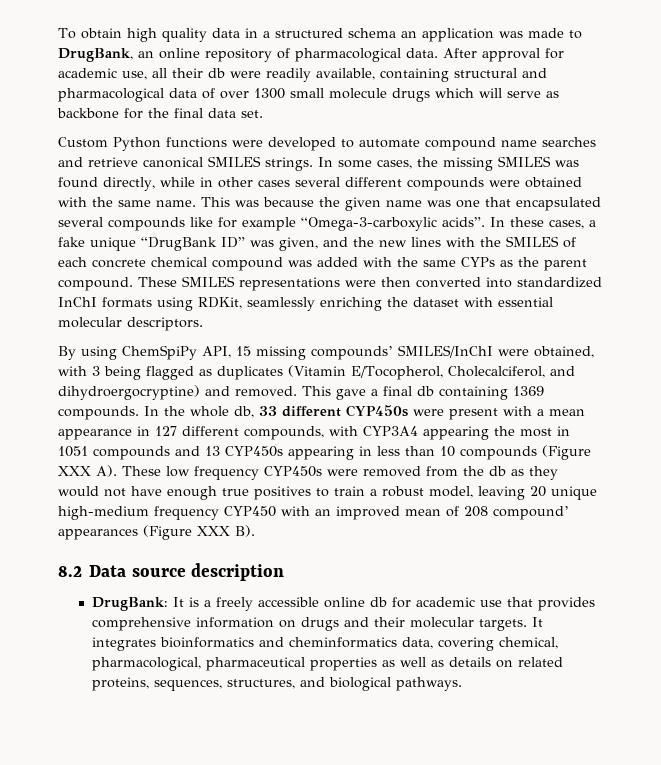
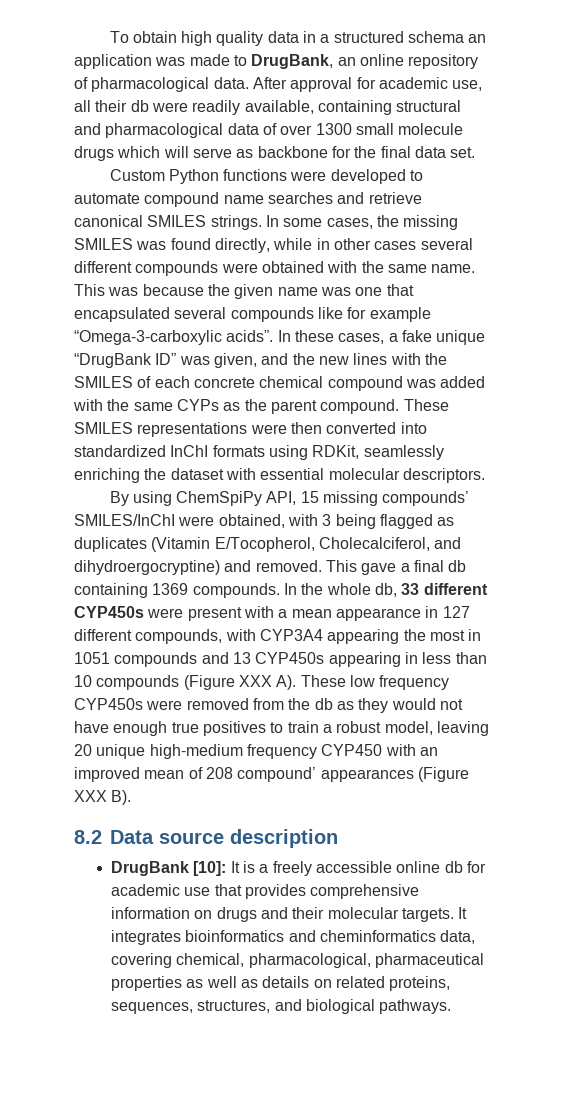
[92,597,169,611] DrugBank: -> [111,861,227,876] DrugBank [10]:

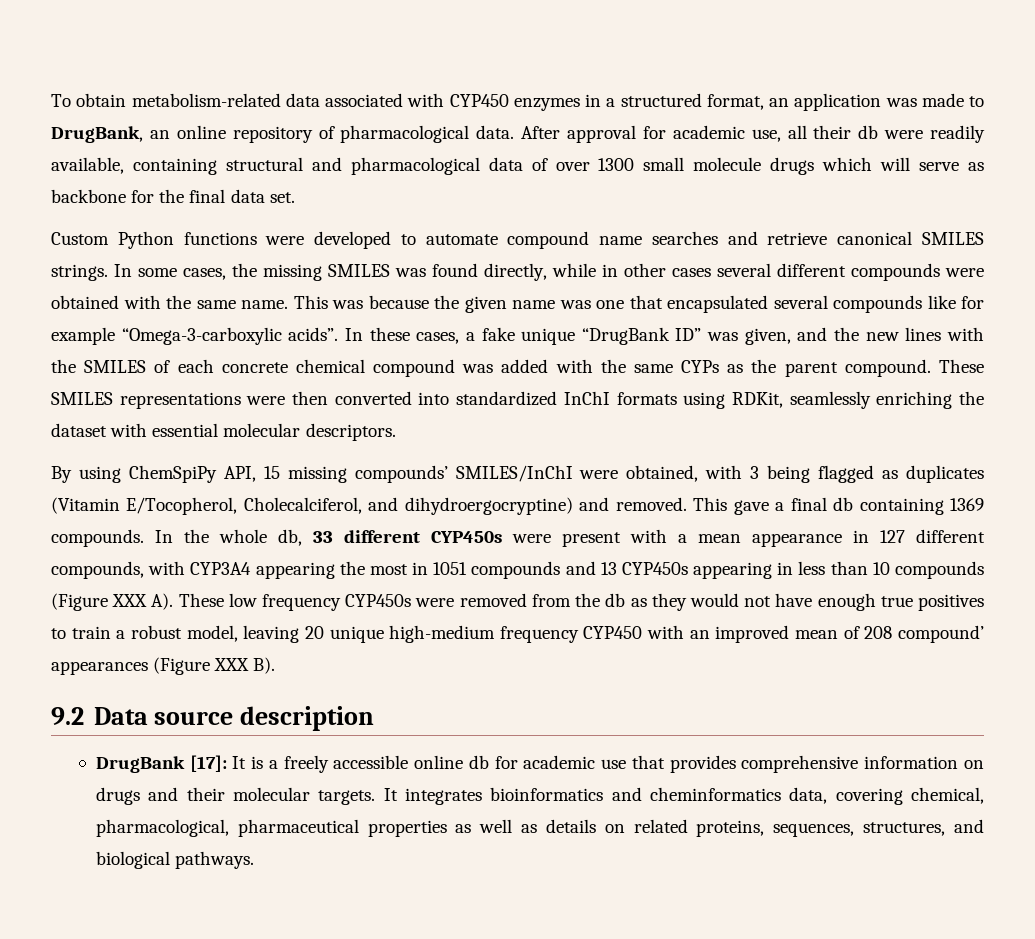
[181,31,299,46] high quality data -> [131,93,580,111] metabolism-related data associated with CYP450 enzymes
[408,31,465,43] schema -> [706,94,764,110] format,
[74,830,102,844] 8.2 -> [51,707,84,725] 9.2
[193,861,227,876] [10]: -> [189,755,227,772] [17]:

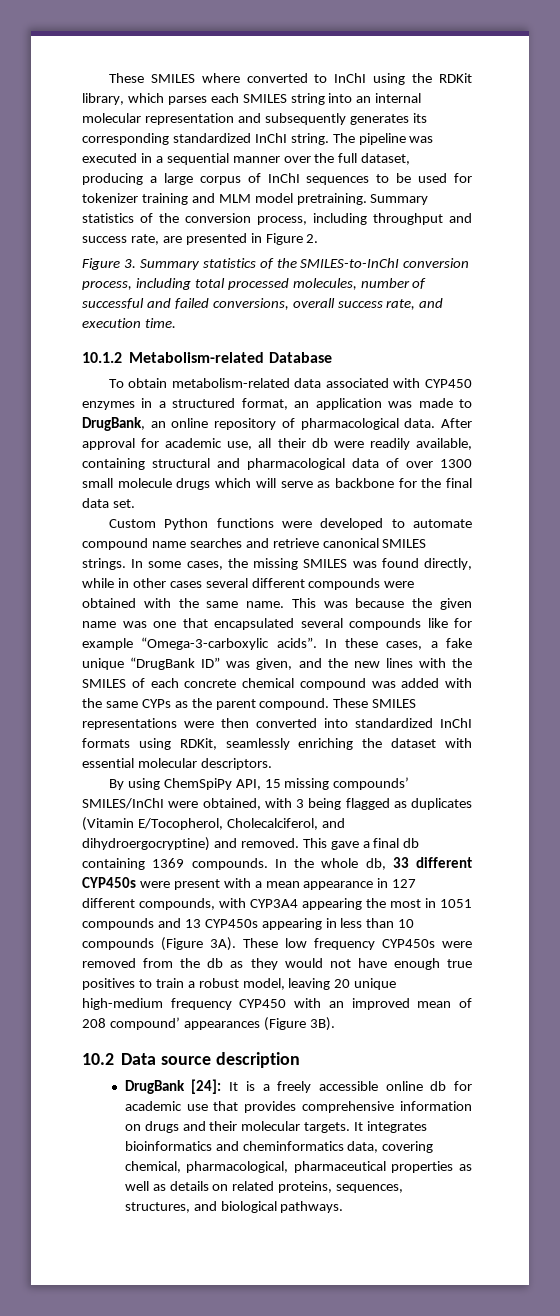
(51, 100) none -> [108,73,472,85] [82,93,422,105] [82,113,427,125] [82,133,434,145] [82,153,411,165] [82,173,472,185] [82,193,429,205] [82,213,472,225] [82,233,319,245] [82,258,470,270] [82,278,427,290] [82,298,444,310] [82,318,176,328] [82,352,332,363] These SMILES where converted to InChI using the RDKit library, which parses each SMILES string into an internal molecular representation and subsequently generates its corresponding standardized InChI string. The pipeline was executed in a sequential manner over the full dataset, producing a large corpus of InChI sequences to be used for tokenizer training and MLM model pretraining. Summary statistics of the conversion process, including throughput and success rate, are presented in Figure 2. // Figure 3. Summary statistics of the SMILES-to-InChI conversion process, including total processed molecules, number of successful and failed conversions, overall success rate, and execution time. // 10.1.2 Metabolism-related Database //
[112,593,174,610] XXX A). -> [210,937,236,951] 3A).
[214,657,276,674] [51,707,84,725] XXX B). // 9.2 -> [309,1017,335,1031] [82,1053,114,1065] 3B). // 10.2
[189,755,227,772] [17]: -> [191,1079,222,1094] [24]:

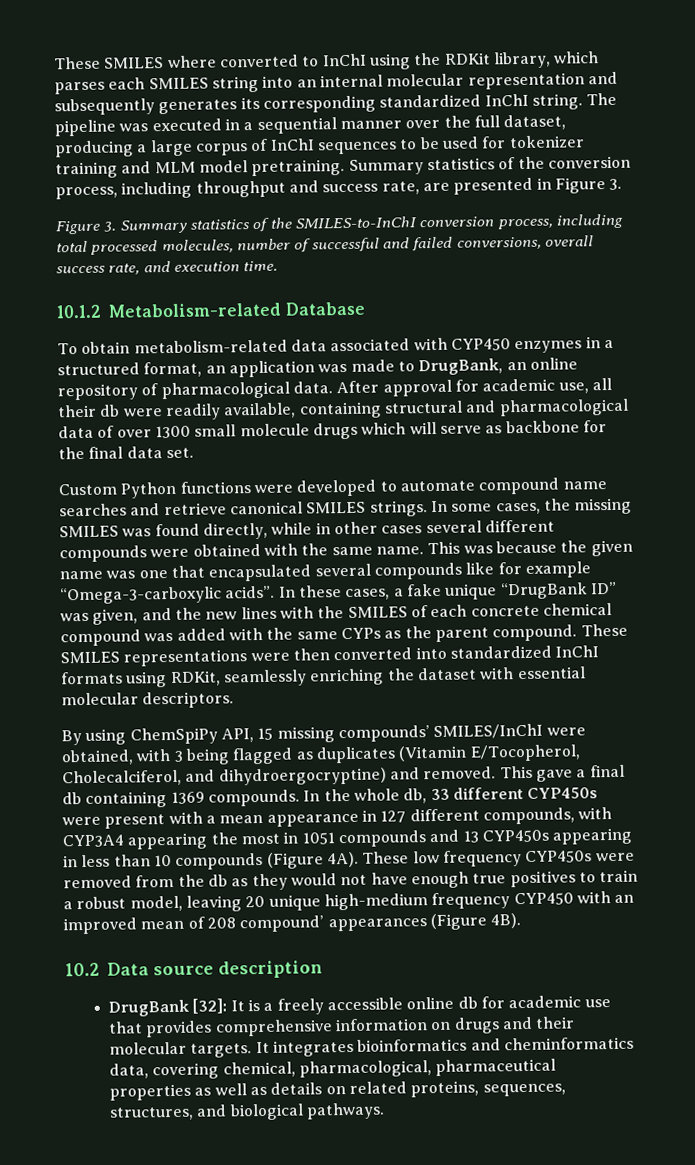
[306,234,319,243] 2. -> [609,178,623,191] 3.
[210,937,236,951] 3A). -> [326,851,359,868] 4A).
[309,1017,335,1031] 3B). -> [490,913,522,929] 4B).
[191,1079,222,1094] [24]: -> [192,998,228,1014] [32]:

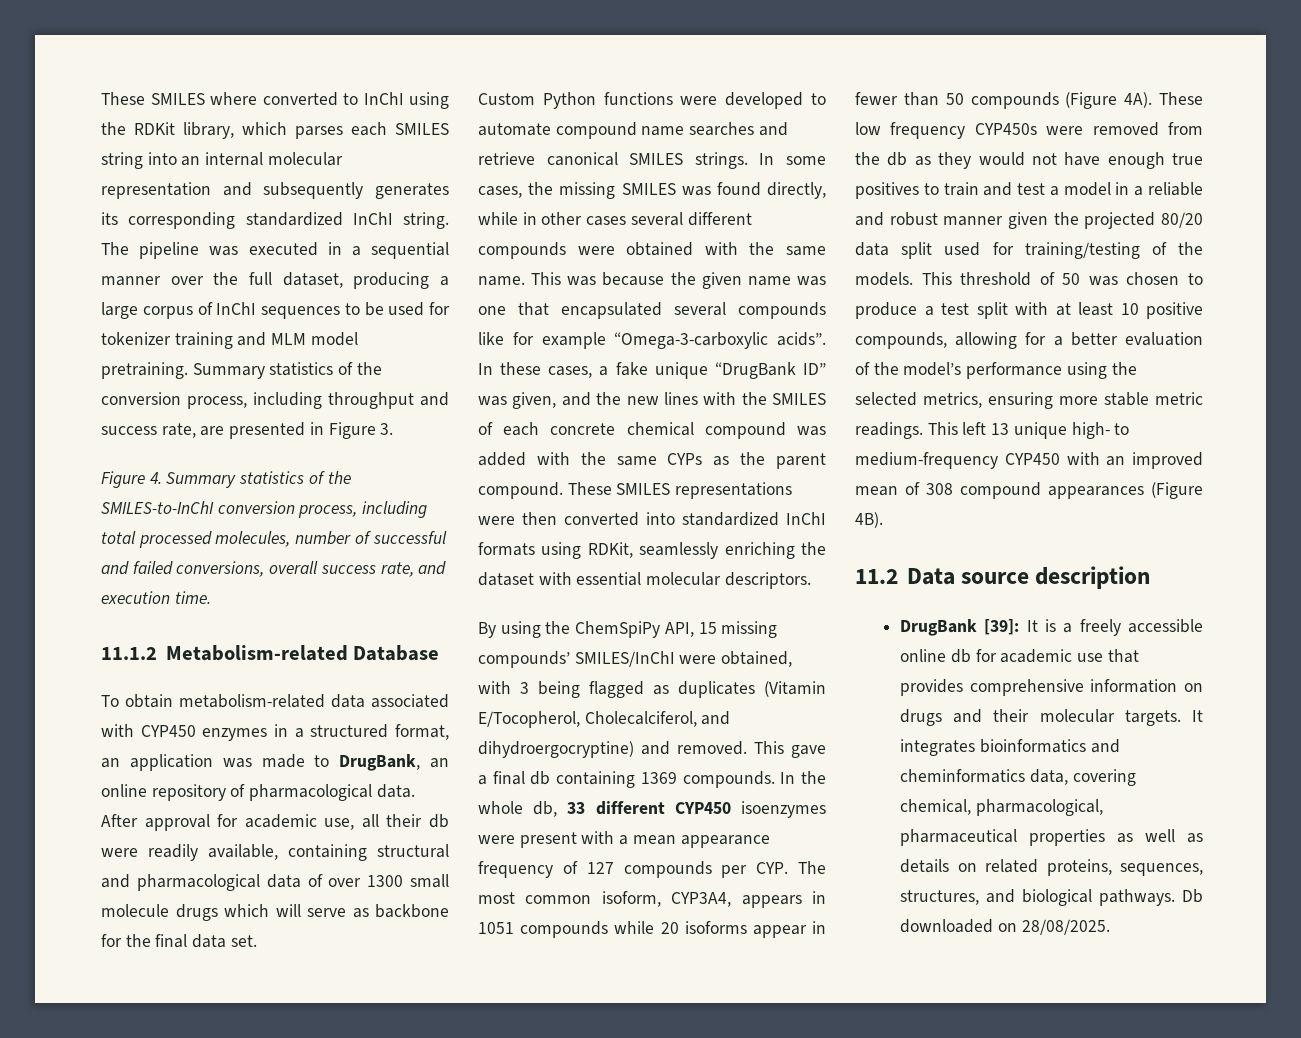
[103,221,118,232] 3. -> [149,472,162,484] 4.
[56,304,101,319] 10.1.2 -> [101,647,157,660] 11.1.2
(127, 736) none -> [545,621,571,634] the
[527,787,599,799] CYP450s -> [674,801,826,818] CYP450 isoenzymes
[361,807,613,825] [62,827,633,850] [63,854,172,868] in 127 different compounds, with CYP3A4 appearing the most in 1051 compounds and 13 CYP450s appearing in less than 10 -> [478,861,826,878] [478,891,826,908] [478,921,826,938] [855,92,964,106] frequency of 127 compounds per CYP. The most common isoform, CYP3A4, appears in 1051 compounds while 20 isoforms appear in fewer than 50
[63,892,511,912] a robust model, leaving 20 unique high-medium frequency -> [983,182,1203,196] [855,212,1203,229] [855,242,1203,259] [855,272,1203,286] [855,302,1203,319] [855,332,1203,349] [855,362,1137,379] [855,392,1203,409] [855,422,1130,439] [855,452,998,469] and test a model in a reliable and robust manner given the projected 80/20 data split used for training/testing of the models. This threshold of 50 was chosen to produce a test split with at least 10 positive compounds, allowing for a better evaluation of the model’s performance using the selected metrics, ensuring more stable metric readings. This left 13 unique high- to medium-frequency
[206,915,325,933] 208 compound’ -> [926,482,1041,499] 308 compound
[64,962,100,977] 10.2 -> [855,569,898,584] 11.2
[192,998,228,1014] [32]: -> [984,619,1020,635] [39]:
(385, 1111) none -> [1182,889,1203,903] [900,919,1110,935] Db downloaded on 28/08/2025.

